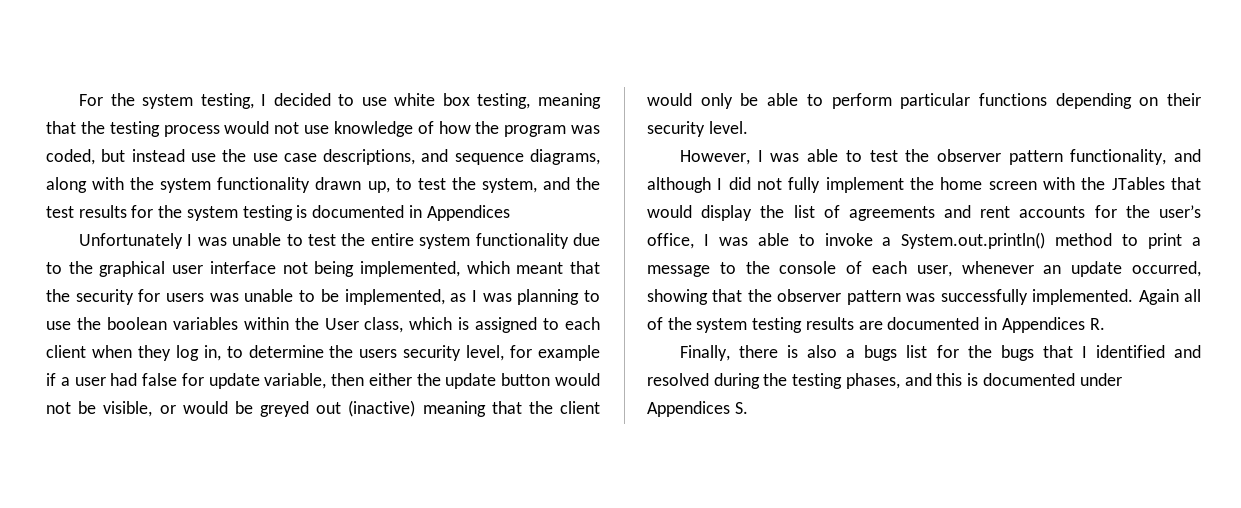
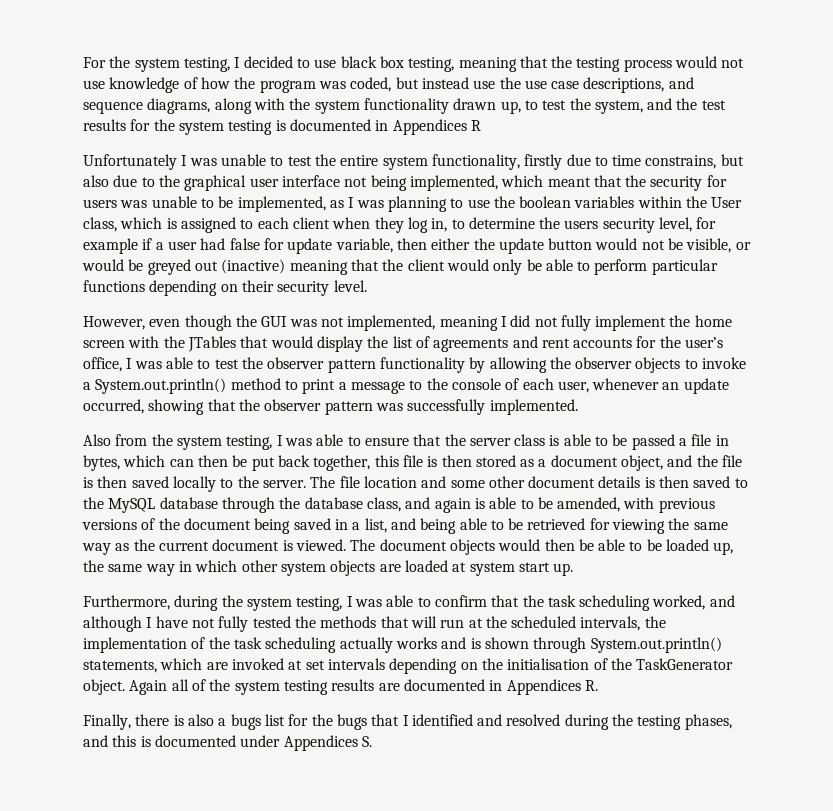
[394,93,436,106] white -> [340,56,377,68] black
(510, 213) none -> [470,120,481,131] R
[475,233,569,249] functionality -> [431,154,744,170] [83,175,109,187] functionality, firstly due to time constrains, but also
[757,149,1201,165] [647,177,711,193] I was able to test the observer pattern functionality, and although -> [149,315,498,331] even though the GUI was not implemented, meaning
(815, 240) none -> [214,357,698,373] test the observer pattern functionality by allowing the observer objects to
(1134, 297) none -> [83,434,729,450] [83,455,743,471] [83,476,748,492] [83,497,715,513] [82,518,728,534] [82,539,734,555] [83,560,574,576] [83,595,735,611] [83,616,666,632] [83,637,722,653] [83,658,734,674] [83,679,125,695] // Also from the system testing, I was able to ensure that the server class is able to be passed a file in bytes, which can then be put back together, this file is then stored as a document object, and the file is then saved locally to the server. The file location and some other document details is then saved to the MySQL database through the database class, and again is able to be amended, with previous versions of the document being saved in a list, and being able to be retrieved for viewing the same way as the current document is viewed. The document objects would then be able to be loaded up, the same way in which other system objects are loaded at system start up. // Furthermore, during the system testing, I was able to confirm that the task scheduling worked, and although I have not fully tested the methods that will run at the scheduled intervals, the implementation of the task scheduling actually works and is shown through System.out.println() statements, which are invoked at set intervals depending on the initialisation of the TaskGenerator object.

